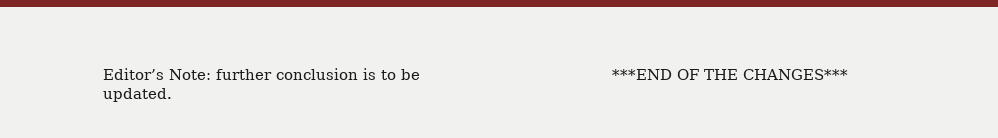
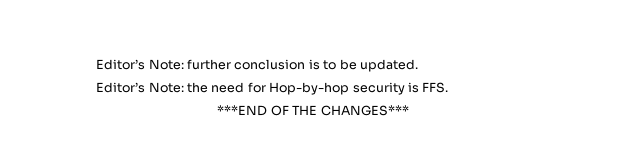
(173, 95) none -> [96,82,449,95] // Editor’s Note: the need for Hop-by-hop security is FFS.

